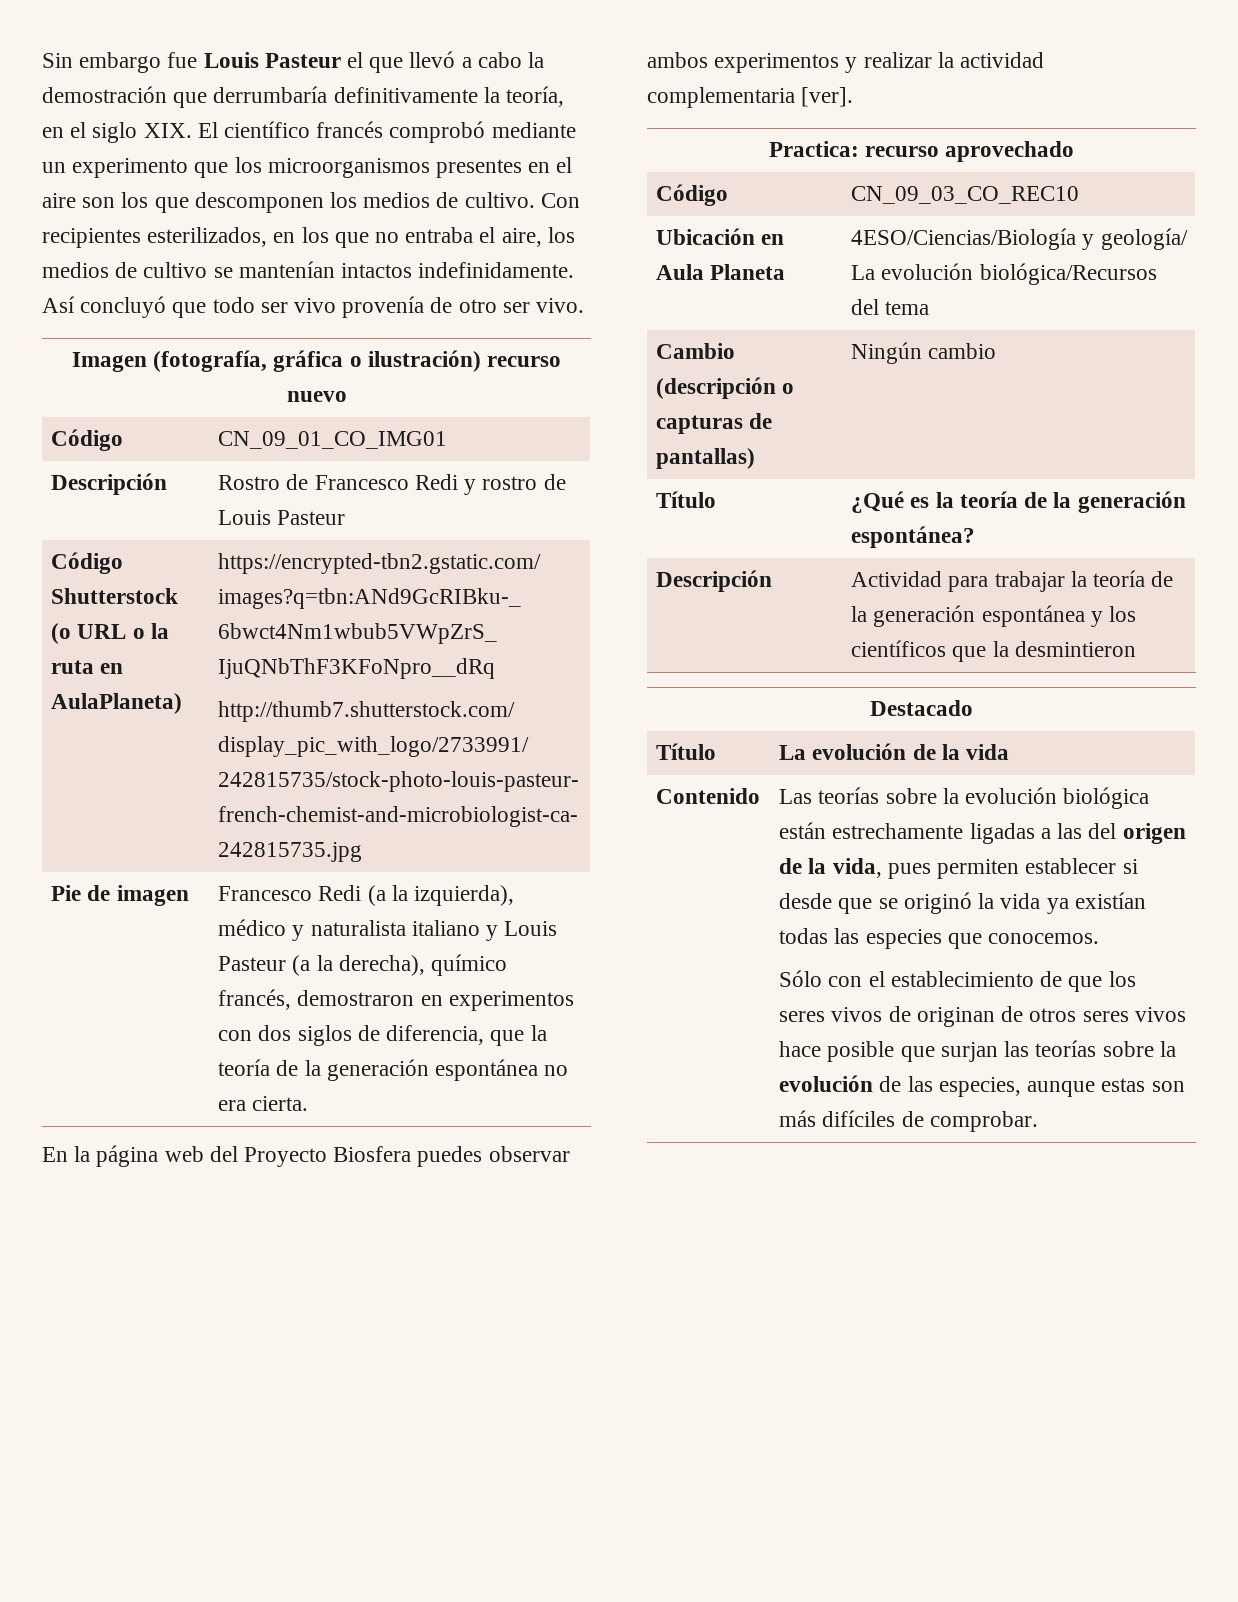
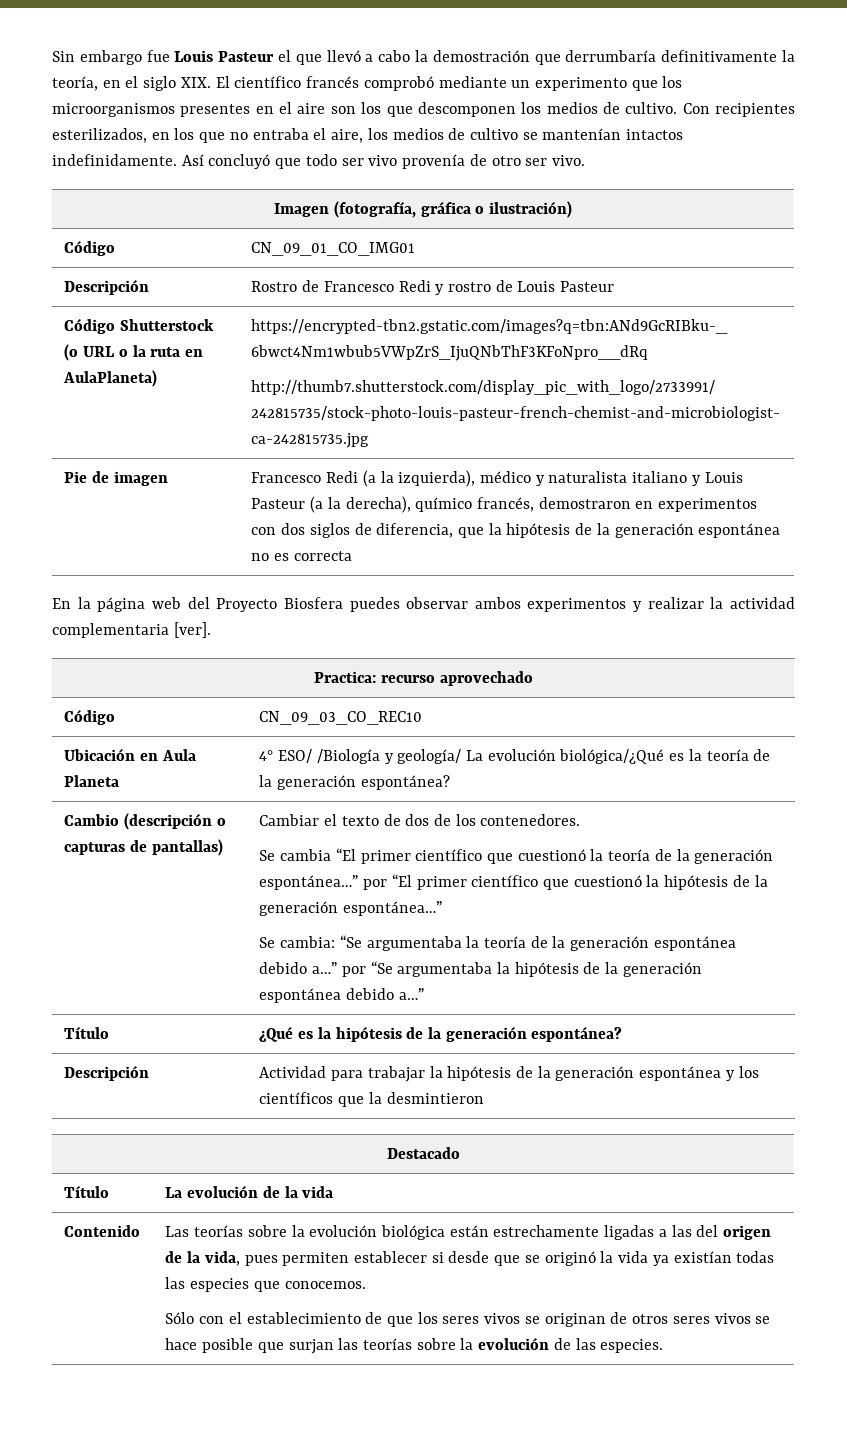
[487,356,562,367] [286,391,347,402] recurso nuevo -> (572, 209) none
[218,1059,271,1076] teoría -> [506,523,571,538] hipótesis
[218,1096,309,1111] era cierta. -> [274,551,352,561] es correcta
[851,228,1077,250] 4ESO/Ciencias/Biología -> [259,749,380,764] 4° ESO/ /Biología
[979,263,1157,285] [851,299,930,315] biológica/Recursos del tema -> [559,749,771,764] [259,775,450,790] biológica/¿Qué es la teoría de la generación espontánea?
[851,342,997,364] Ningún cambio -> [259,814,581,826] [259,848,774,864] [259,874,768,890] [259,901,443,916] [259,935,736,951] [259,961,702,977] [259,988,424,1003] Cambiar el texto de dos de los contenedores. // Se cambia “El primer científico que cuestionó la teoría de la generación espontánea…” por “El primer científico que cuestionó la hipótesis de la generación espontánea…” // Se cambia: “Se argumentaba la teoría de la generación espontánea debido a…” por “Se argumentaba la hipótesis de la generación espontánea debido a…”
[959,491,1018,508] teoría -> [335,1026,402,1042] hipótesis
[1093,570,1146,587] teoría -> [447,1066,512,1081] hipótesis
[888,1006,911,1022] de -> [524,1316,540,1324] se
(1186, 1014) none -> [755,1316,771,1324] se
[938,1077,1185,1097] [779,1110,1038,1132] especies, aunque estas son más difíciles de comprobar. -> [600,1339,664,1353] especies.

